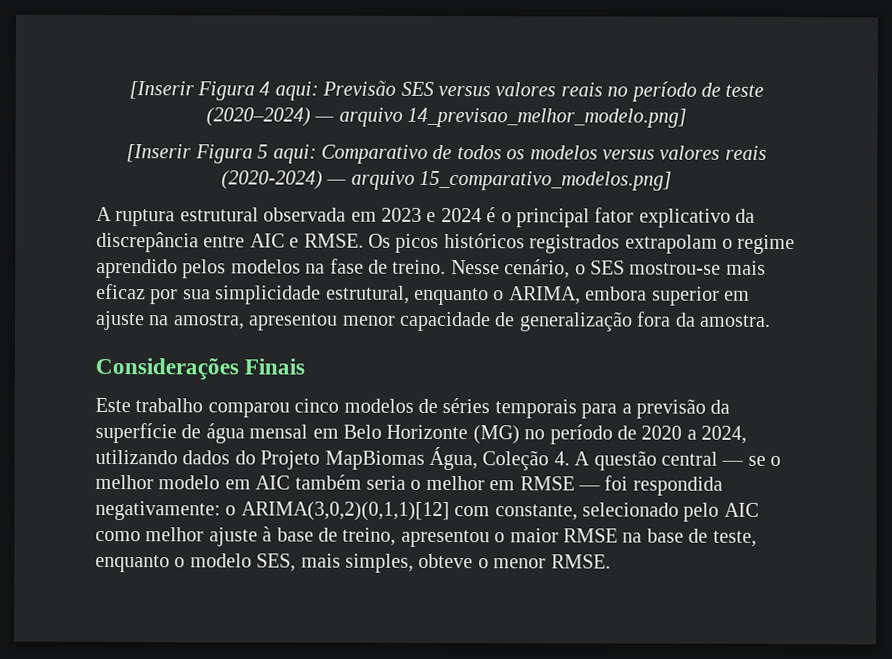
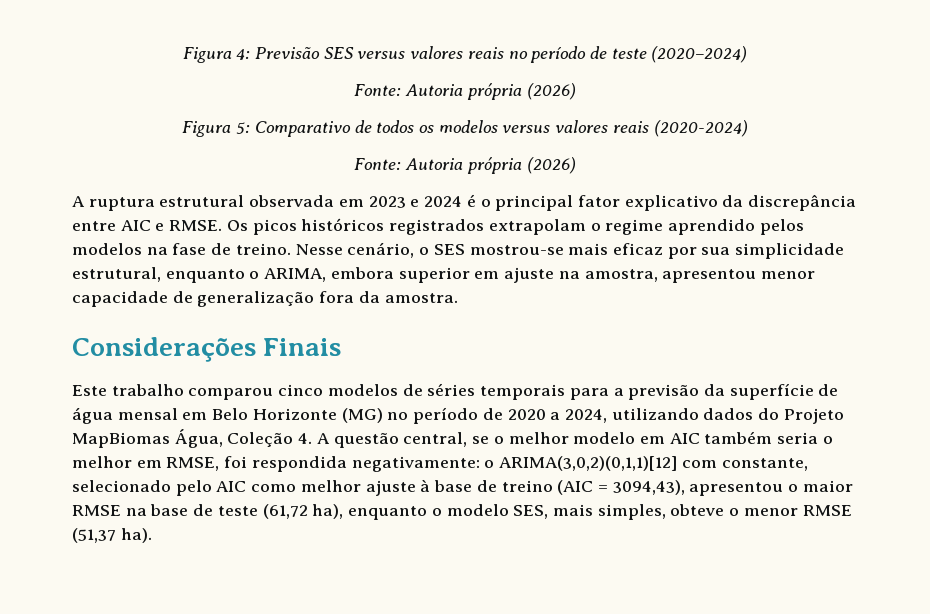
[128,81,319,101] [Inserir Figura 4 aqui: -> [182,47,251,63] Figura 4:
[314,107,688,128] [126,144,317,164] — arquivo 14_previsao_melhor_modelo.png] // [Inserir Figura 5 aqui: -> [354,83,576,100] [182,121,251,137] // Fonte: Autoria própria (2026) // Figura 5:
[326,170,673,191] — arquivo 15_comparativo_modelos.png] -> [354,157,576,174] // Fonte: Autoria própria (2026)
[660,451,745,466] central — -> [403,432,468,447] central,
[519,476,601,491] RMSE — -> [166,457,220,471] RMSE,
[342,527,397,546] treino, -> [501,480,685,495] treino (AIC = 3094,43),
[712,530,757,547] teste, -> [217,504,344,519] teste (61,72 ha),
[550,554,611,569] RMSE. -> [802,505,852,516] [72,528,152,543] RMSE (51,37 ha).

